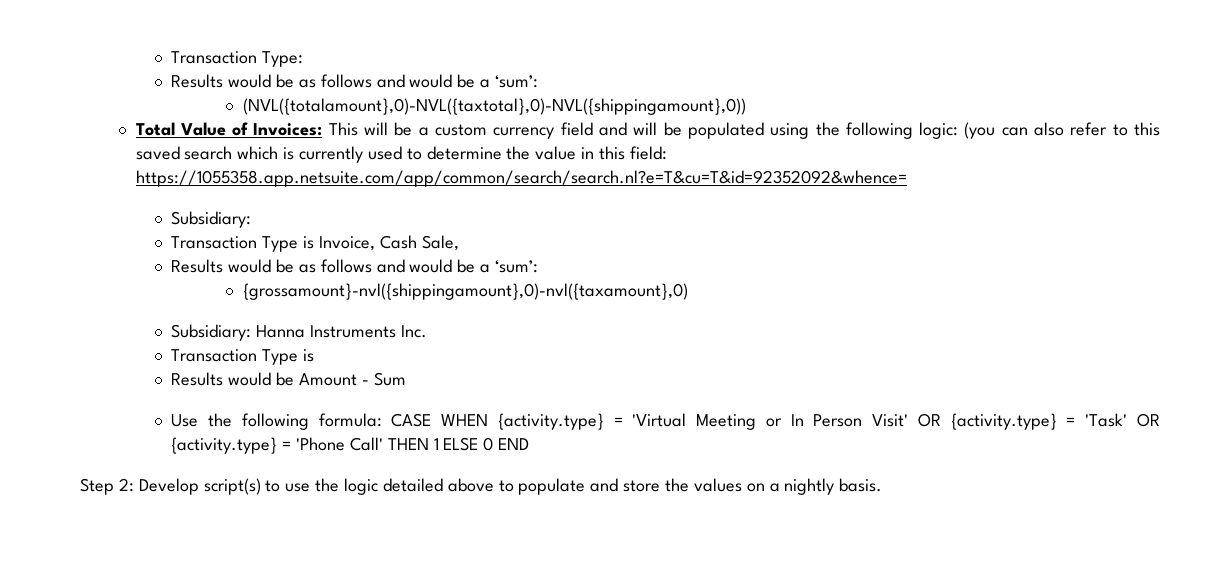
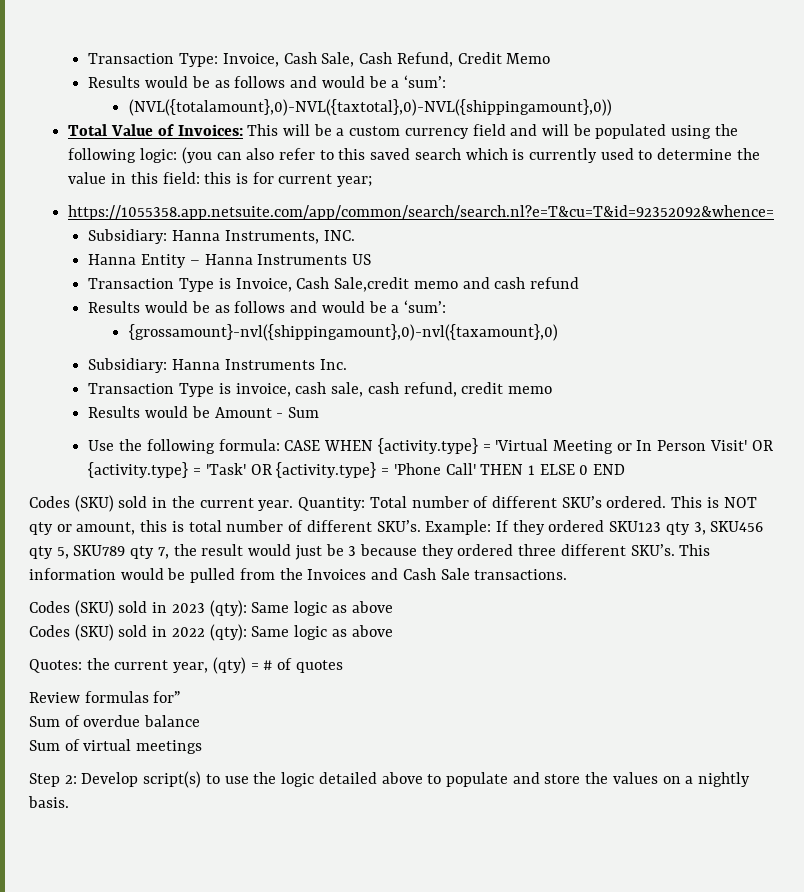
(304, 59) none -> [222,52,551,67] Invoice, Cash Sale, Cash Refund, Credit Memo
[135,170,907,187] [171,211,252,228] https://1055358.app.netsuite.com/app/common/search/search.nl?e=T&cu=T&id=92352092&whence= // Subsidiary: -> [204,172,373,187] [68,205,775,220] [88,229,355,244] [88,254,372,268] this is for current year; // https://1055358.app.netsuite.com/app/common/search/search.nl?e=T&cu=T&id=92352092&whence= // Subsidiary: Hanna Instruments, INC. // Hanna Entity – Hanna Instruments US
[421,235,459,251] Sale, -> [334,277,579,292] Sale,credit memo and cash refund
(314, 355) none -> [235,382,552,397] invoice, cash sale, cash refund, credit memo
(530, 444) none -> [29,495,757,512] [29,520,764,535] [29,544,711,560] [29,568,568,583] [29,600,393,617] [29,624,393,641] [29,657,343,674] [29,691,181,703] [29,715,201,727] [29,739,203,754] // Codes (SKU) sold in the current year. Quantity: Total number of different SKU’s ordered. This is NOT qty or amount, this is total number of different SKU’s. Example: If they ordered SKU123 qty 3, SKU456 qty 5, SKU789 qty 7, the result would just be 3 because they ordered three different SKU’s. This information would be pulled from the Invoices and Cash Sale transactions. // Codes (SKU) sold in 2023 (qty): Same logic as above // Codes (SKU) sold in 2022 (qty): Same logic as above // Quotes: the current year, (qty) = # of quotes // Review formulas for” // Sum of overdue balance // Sum of virtual meetings

